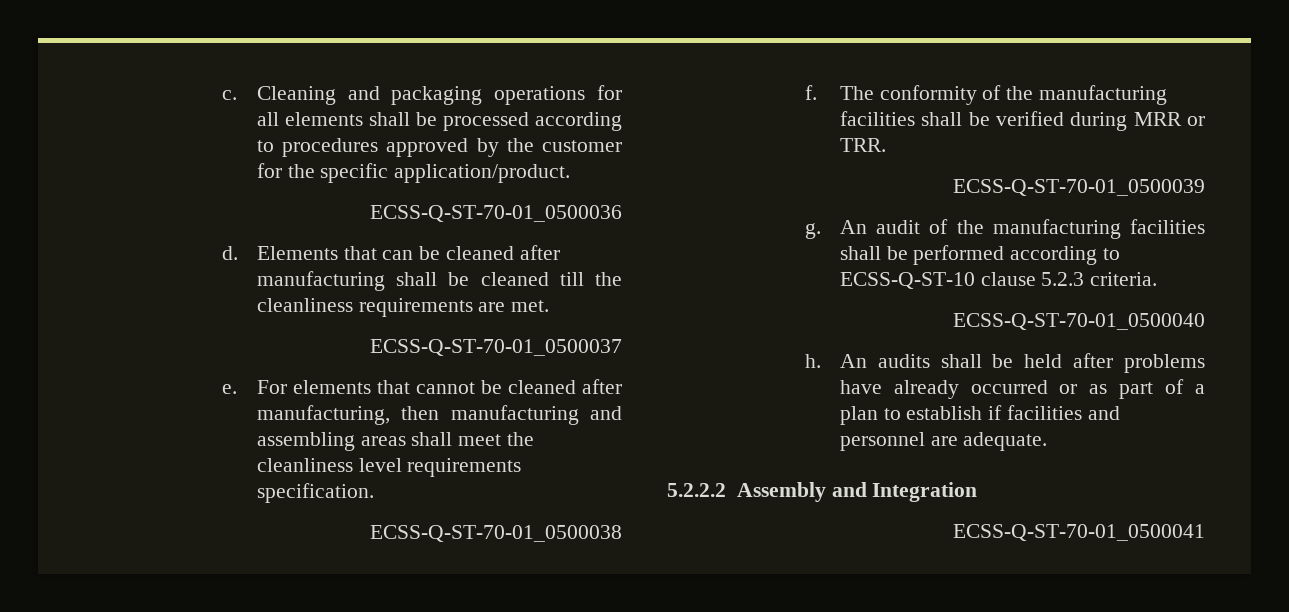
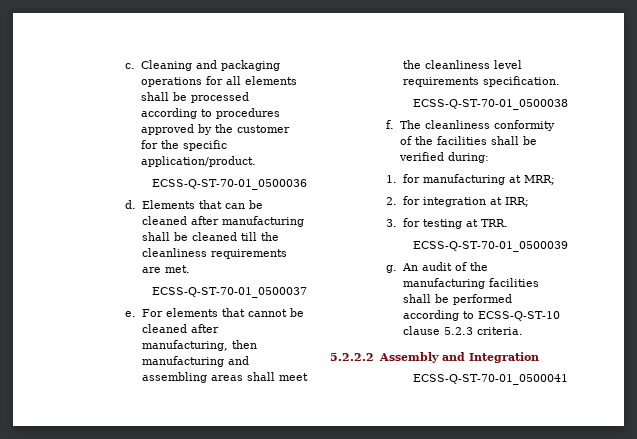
(874, 93) none -> [425,120,491,129] cleanliness
[1038,85,1167,105] manufacturing -> (434, 140) none
[1070,112,1205,131] during MRR or -> [448,152,490,163] [386,174,555,185] [386,196,529,207] [386,218,478,229] during: // 1. for manufacturing at MRR; // 2. for integration at IRR; // 3. for testing at
[953,313,1205,330] [805,353,1205,373] [839,379,1205,399] [839,405,1120,425] [839,432,1048,451] // ECSS-Q-ST-70-01_0500040 // h. An audits shall be held after problems have already occurred or as part of a plan to establish if facilities and personnel are adequate. -> (523, 331) none

